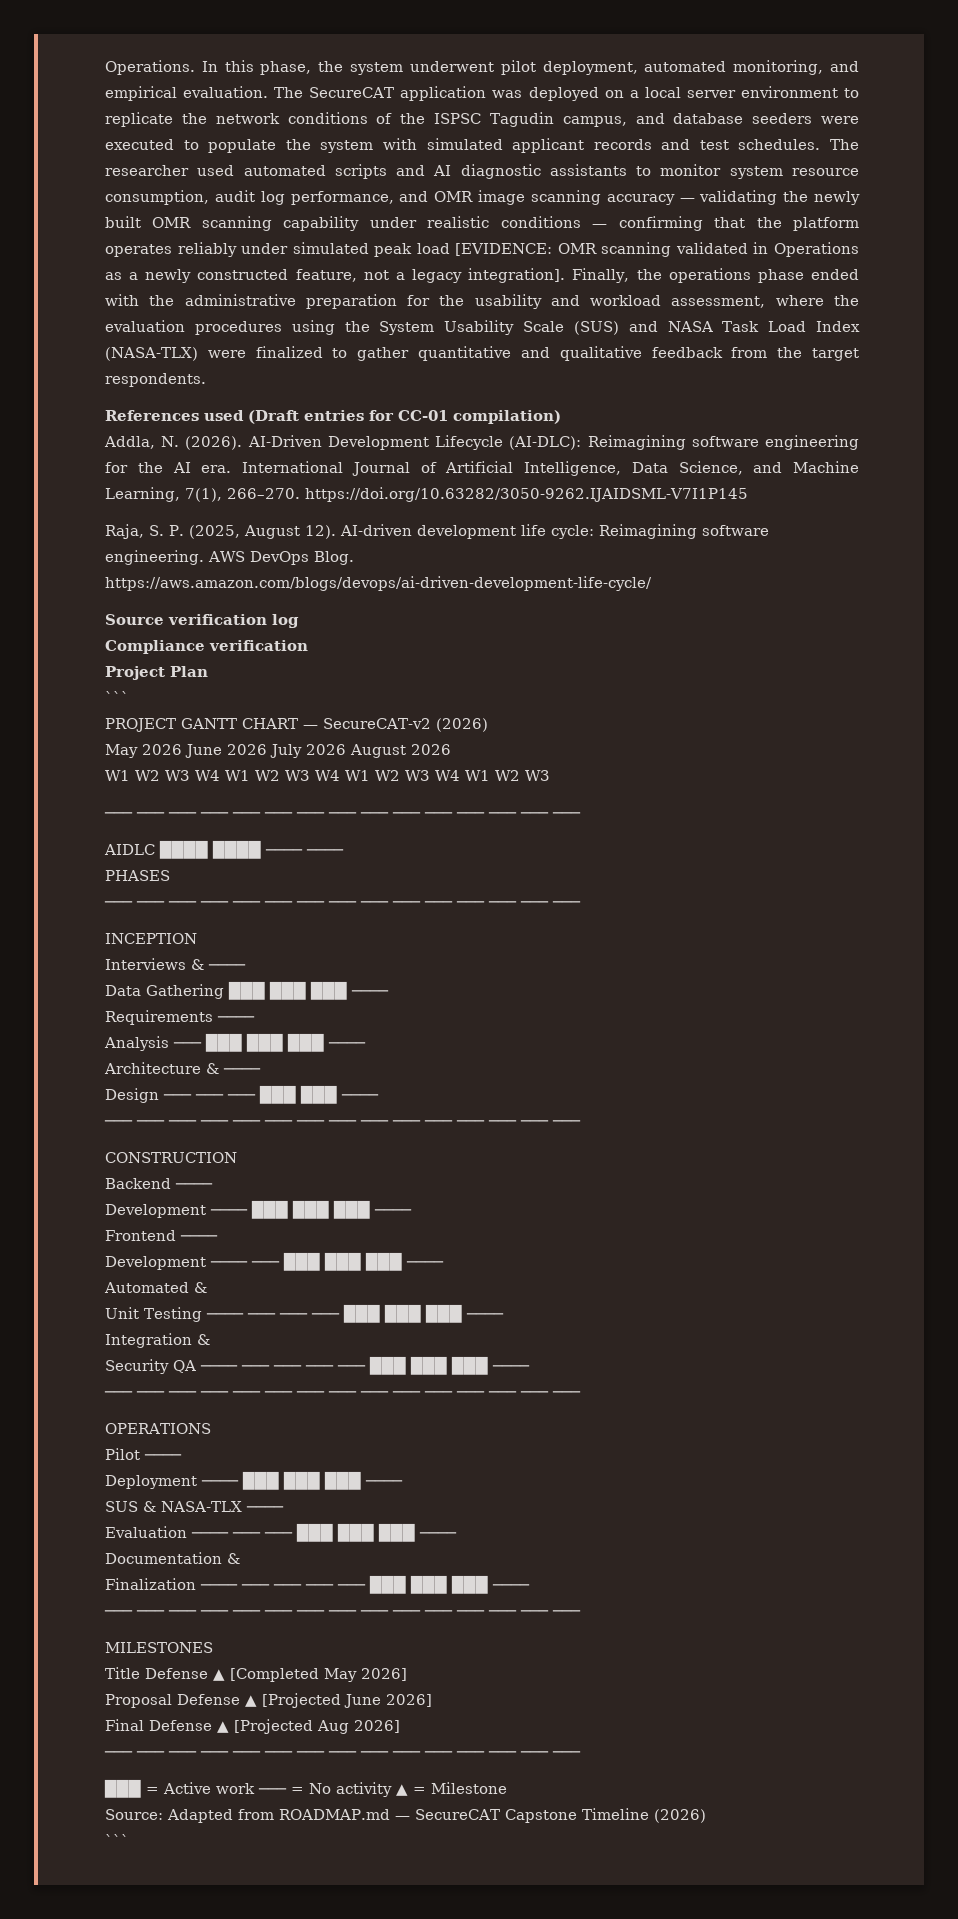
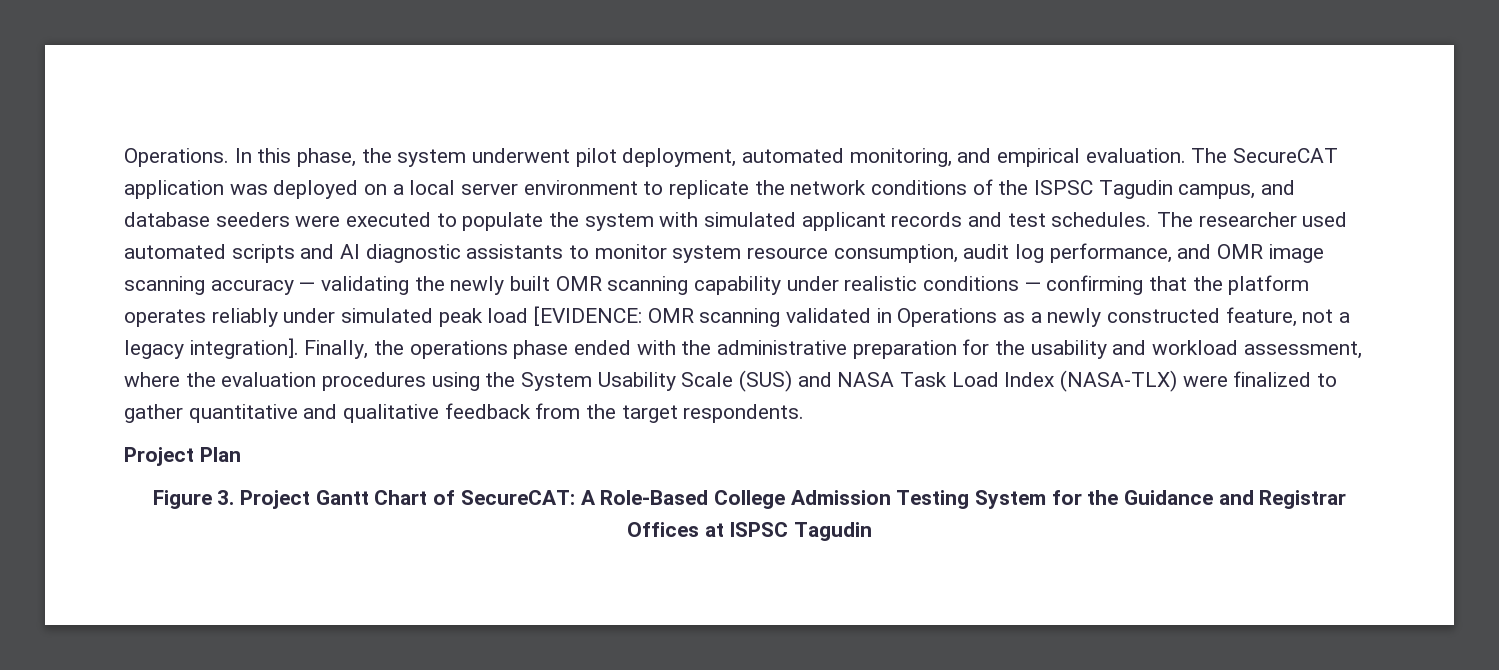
[105,410,561,424] [104,435,859,450] [105,461,859,476] [105,487,748,502] [105,524,769,539] [105,550,354,565] [105,576,652,591] [105,614,299,628] [105,640,308,654] [105,666,208,680] [105,691,129,703] [105,718,488,732] [105,744,451,758] [105,770,550,781] [104,812,581,818] [104,840,344,859] [105,870,170,881] [104,901,581,907] [105,933,197,944] [105,958,246,970] [105,981,389,1000] [105,1010,255,1025] [104,1033,366,1052] [104,1062,261,1074] [105,1085,379,1104] [104,1120,581,1126] [105,1152,237,1163] [105,1178,213,1189] [105,1200,412,1219] [105,1230,218,1241] [105,1252,444,1271] [104,1282,207,1293] [105,1304,504,1323] [105,1333,210,1348] [105,1356,530,1375] [104,1391,581,1397] [105,1423,211,1434] [105,1448,182,1460] [105,1471,403,1490] [105,1501,284,1512] [105,1523,457,1542] [105,1552,240,1564] [105,1575,530,1594] [104,1610,581,1616] [105,1642,213,1653] [105,1667,407,1682] [105,1693,432,1708] [105,1719,400,1734] [104,1751,581,1757] [104,1779,507,1798] [105,1808,706,1823] [105,1834,129,1846] References used (Draft entries for CC-01 compilation) // Addla, N. (2026). AI-Driven Development Lifecycle (AI-DLC): Reimagining software engineering for the AI era. International Journal of Artificial Intelligence, Data Science, and Machine Learning, 7(1), 266–270. https://doi.org/10.63282/3050-9262.IJAIDSML-V7I1P145 // Raja, S. P. (2025, August 12). AI-driven development life cycle: Reimagining software engineering. AWS DevOps Blog. https://aws.amazon.com/blogs/devops/ai-driven-development-life-cycle/ // Source verification log // Compliance verification // Project Plan // ``` // PROJECT GANTT CHART — SecureCAT-v2 (2026) // May 2026 June 2026 July 2026 August 2026 // W1 W2 W3 W4 W1 W2 W3 W4 W1 W2 W3 W4 W1 W2 W3 // ─── ─── ─── ─── ─── ─── ─── ─── ─── ─── ─── ─── ─── ─── ─── // AIDLC ████ ████ ──── ──── // PHASES // ─── ─── ─── ─── ─── ─── ─── ─── ─── ─── ─── ─── ─── ─── ─── // INCEPTION // Interviews & ──── // Data Gathering ███ ███ ███ ──── // Requirements ──── // Analysis ─── ███ ███ ███ ──── // Architecture & ──── // Design ─── ─── ─── ███ ███ ──── // ─── ─── ─── ─── ─── ─── ─── ─── ─── ─── ─── ─── ─── ─── ─── // CONSTRUCTION // Backend ──── // Development ──── ███ ███ ███ ──── // Frontend ──── // Development ──── ─── ███ ███ ███ ──── // Automated & // Unit Testing ──── ─── ─── ─── ███ ███ ███ ──── // Integration & // Security QA ──── ─── ─── ─── ─── ███ ███ ███ ──── // ─── ─── ─── ─── ─── ─── ─── ─── ─── ─── ─── ─── ─── ─── ─── // OPERATIONS // Pilot ──── // Deployment ──── ███ ███ ███ ──── // SUS & NASA-TLX ──── // Evaluation ──── ─── ─── ███ ███ ███ ──── // Documentation & // Finalization ──── ─── ─── ─── ─── ███ ███ ███ ──── // ─── ─── ─── ─── ─── ─── ─── ─── ─── ─── ─── ─── ─── ─── ─── // MILESTONES // Title Defense ▲ [Completed May 2026] // Proposal Defense ▲ [Projected June 2026] // Final Defense ▲ [Projected Aug 2026] // ─── ─── ─── ─── ─── ─── ─── ─── ─── ─── ─── ─── ─── ─── ─── // ███ = Active work ─── = No activity ▲ = Milestone // Source: Adapted from ROADMAP.md — SecureCAT Capstone Timeline (2026) // ``` -> [124,447,241,466] [152,490,1347,509] [626,522,873,541] Project Plan // Figure 3. Project Gantt Chart of SecureCAT: A Role-Based College Admission Testing System for the Guidance and Registrar Offices at ISPSC Tagudin

